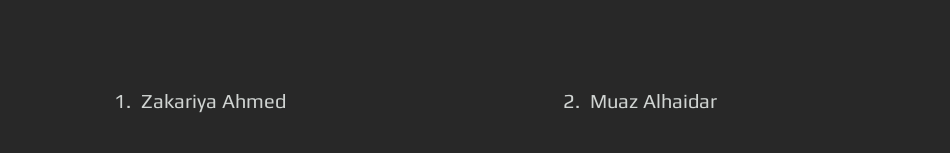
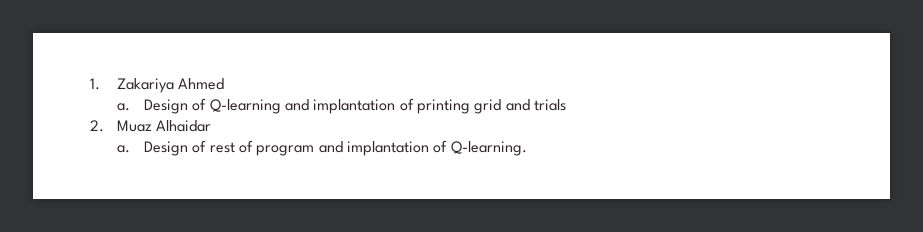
[562,94,717,109] 2. Muaz Alhaidar -> [117,98,567,114] [90,120,212,132] [117,140,527,156] a. Design of Q-learning and implantation of printing grid and trials // 2. Muaz Alhaidar // a. Design of rest of program and implantation of Q-learning.

